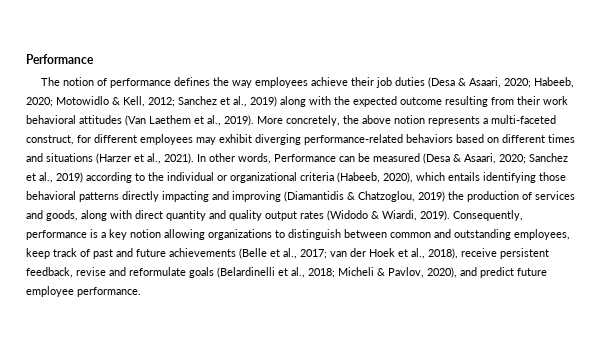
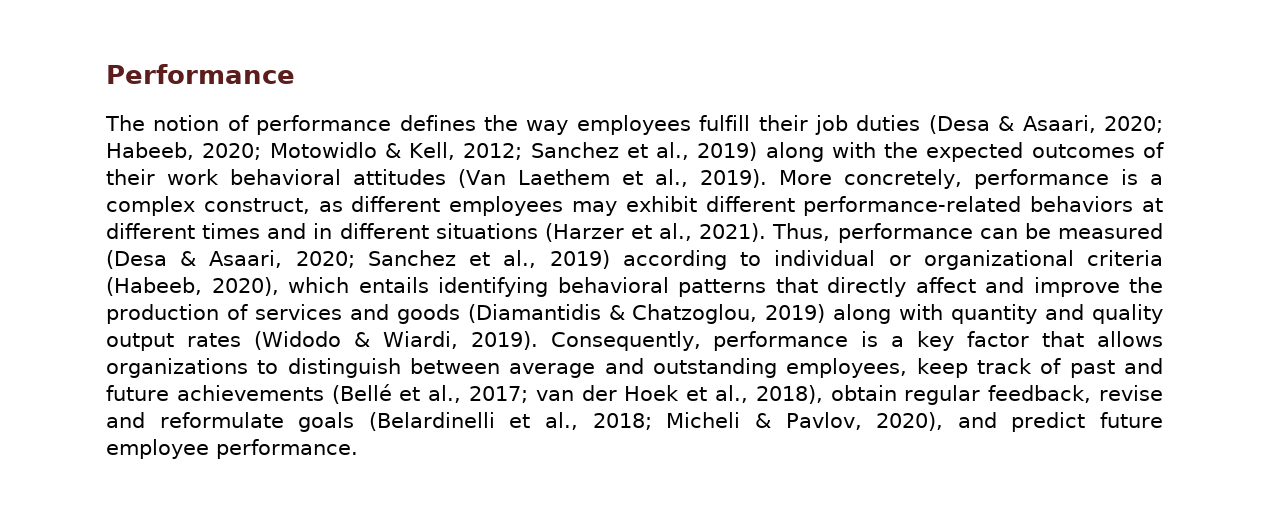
[310,77,348,86] achieve -> [699,115,751,131] fulfill
[400,96,514,107] outcome resulting from -> [1031,142,1164,158] outcomes of
[343,115,556,126] [26,135,91,145] the above notion represents a multi-faceted construct, for -> [973,169,1163,189] [106,196,343,216] performance is a complex construct, as
[255,134,301,145] diverging -> [705,196,795,212] different
[456,134,499,143] based on -> [1141,198,1163,212] at
(43, 157) none -> [313,223,429,239] in different
[197,153,336,164] In other words, Performance -> [772,223,973,243] Thus, performance
[148,172,164,181] the -> (762, 259) none
[539,172,566,181] those -> (548, 287) none
[122,191,445,202] directly impacting and improving (Diamantidis & Chatzoglou, 2019) -> [775,277,1120,297] that directly affect and improve
[46,210,163,221] goods, along with direct -> [396,304,944,324] goods (Diamantidis & Chatzoglou, 2019) along with
[130,229,205,240] notion allowing -> [967,331,1163,347] factor that allows
[390,232,431,238] common -> [509,363,596,378] average
[239,248,267,259] (Belle -> [331,384,392,404] (Bellé
[461,248,549,259] receive persistent -> [830,385,981,405] obtain regular

